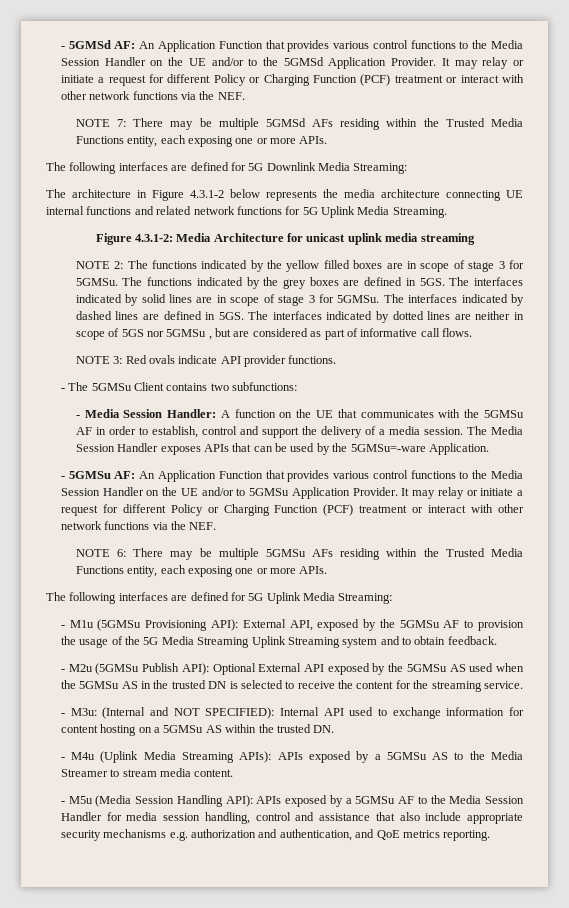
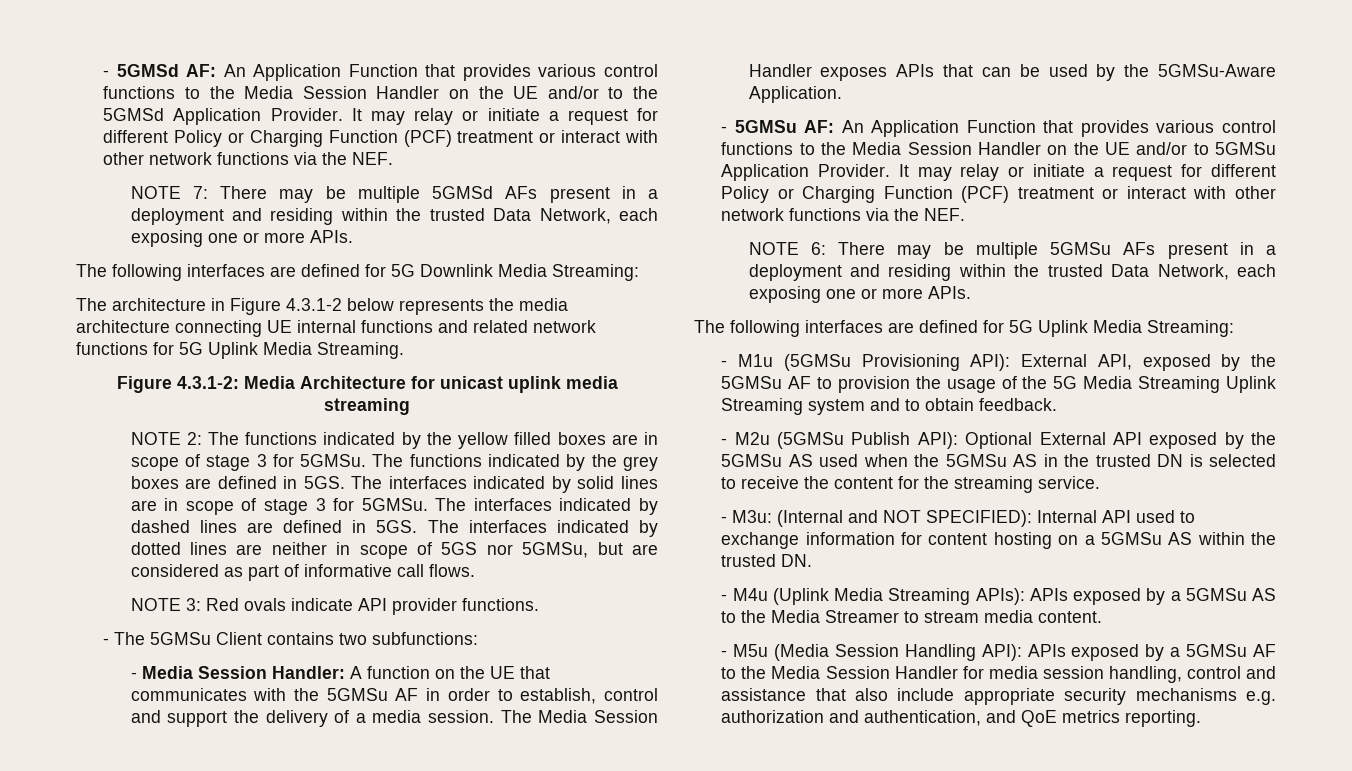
[340,118,524,130] [75,136,158,147] residing within the Trusted Media Functions entity, -> [549,186,658,203] [130,208,611,225] present in a deployment and residing within the trusted Data Network,
[166,329,212,340] 5GMSu , -> [522,542,589,558] 5GMSu,
[350,444,426,452] 5GMSu=-ware -> [1158,64,1276,77] 5GMSu-Aware
[340,548,524,560] [75,566,158,577] residing within the Trusted Media Functions entity, -> [1167,242,1276,259] [748,264,1229,281] present in a deployment and residing within the trusted Data Network,

